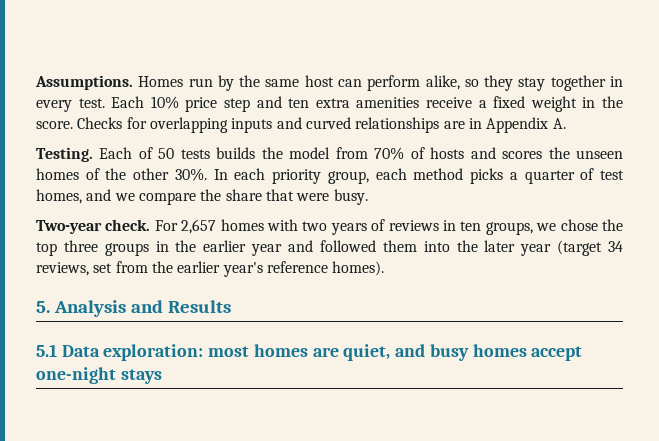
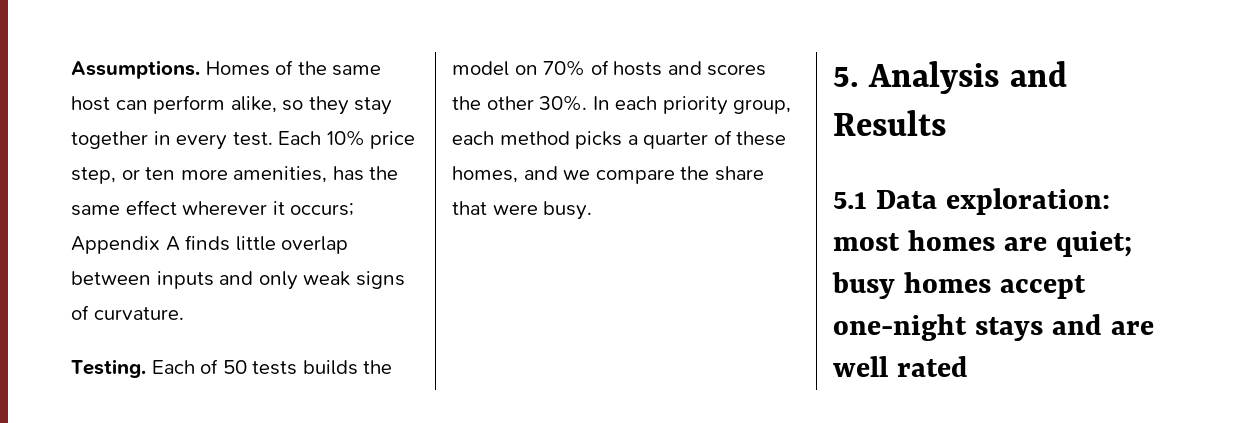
[188,75,234,91] run by -> [275,60,294,75] of
[224,96,624,112] [36,117,566,133] step and ten extra amenities receive a fixed weight in the score. Checks for overlapping inputs and curved relationships are in Appendix A. -> [71,166,399,184] [71,200,355,216] [71,235,349,254] [71,271,405,290] [71,305,184,320] step, or ten more amenities, has the same effect wherever it occurs; Appendix A finds little overlap between inputs and only weak signs of curvature.
[335,147,368,159] from -> [514,65,538,75] on
[576,150,624,159] [36,168,127,180] unseen homes of the -> (481, 103) none
[600,170,625,180] test -> [736,131,787,146] these
[36,219,623,235] [36,240,624,256] [36,261,385,277] // Two-year check. For 2,657 homes with two years of reviews in ten groups, we chose the top three groups in the earlier year and followed them into the later year (target 34 reviews, set from the earlier year's reference homes). -> (593, 210) none
[343,344,426,361] quiet, and -> [1055,231,1132,257] quiet;
(162, 376) none -> [1051,314,1154,335] [833,356,968,377] and are well rated

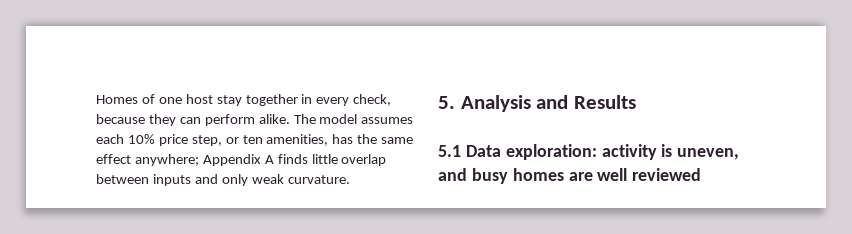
[71,60,200,79] Assumptions. -> (96, 99) none
[297,61,382,76] [71,95,393,115] [71,131,322,150] the same host can perform alike, so they stay together in every test. Each -> [158,94,392,106] [96,114,414,126] [96,134,124,144] one host stay together in every check, because they can perform alike. The model assumes each
[180,169,228,180] more -> (263, 139) none
[182,201,355,216] wherever it occurs; -> [134,154,199,166] anywhere;
[355,271,405,289] [71,305,89,320] signs of -> (284, 179) none
[71,359,393,378] [452,60,767,76] [452,95,792,115] [452,130,787,149] [452,166,764,184] [452,201,593,220] // Testing. Each of 50 tests builds the model on 70% of hosts and scores the other 30%. In each priority group, each method picks a quarter of these homes, and we compare the share that were busy. -> (350, 179) none
[833,230,1132,257] [832,272,1086,299] [833,314,1154,341] [833,356,968,377] most homes are quiet; busy homes accept one-night stays and are well rated -> [601,144,740,160] [438,168,702,184] activity is uneven, and busy homes are well reviewed

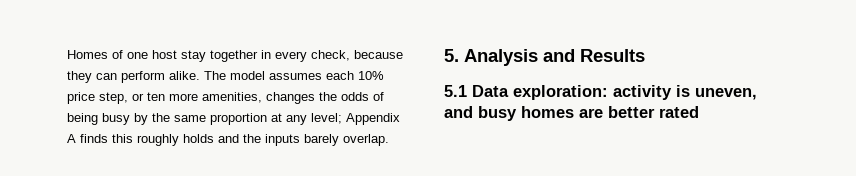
[266,134,414,146] [96,154,387,166] [96,174,350,186] amenities, has the same effect anywhere; Appendix A finds little overlap between inputs and only weak curvature. -> [169,92,384,104] [67,113,400,125] [67,134,389,146] more amenities, changes the odds of being busy by the same proportion at any level; Appendix A finds this roughly holds and the inputs barely overlap.
[597,168,702,181] well reviewed -> [608,106,699,118] better rated

